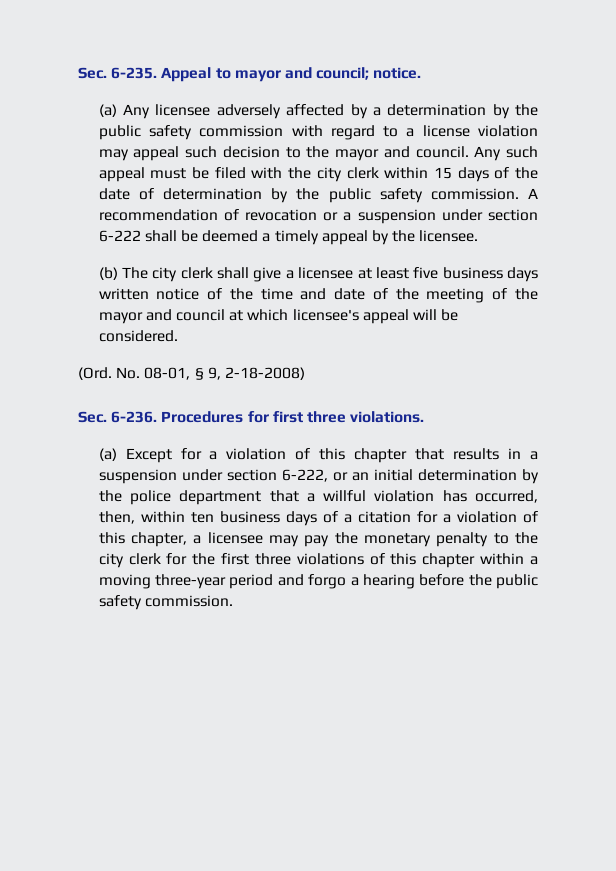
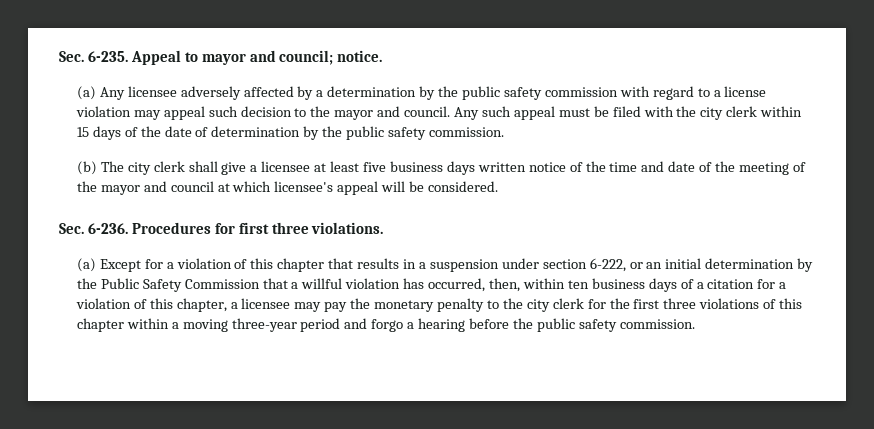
[528,188,538,199] [98,209,538,224] [98,230,479,245] A recommendation of revocation or a suspension under section 6-222 shall be deemed a timely appeal by the licensee. -> (504, 132) none
[78,367,305,380] // (Ord. No. 08-01, § 9, 2-18-2008) -> (499, 186) none
[129,490,262,505] police department -> [100,278,260,292] Public Safety Commission

